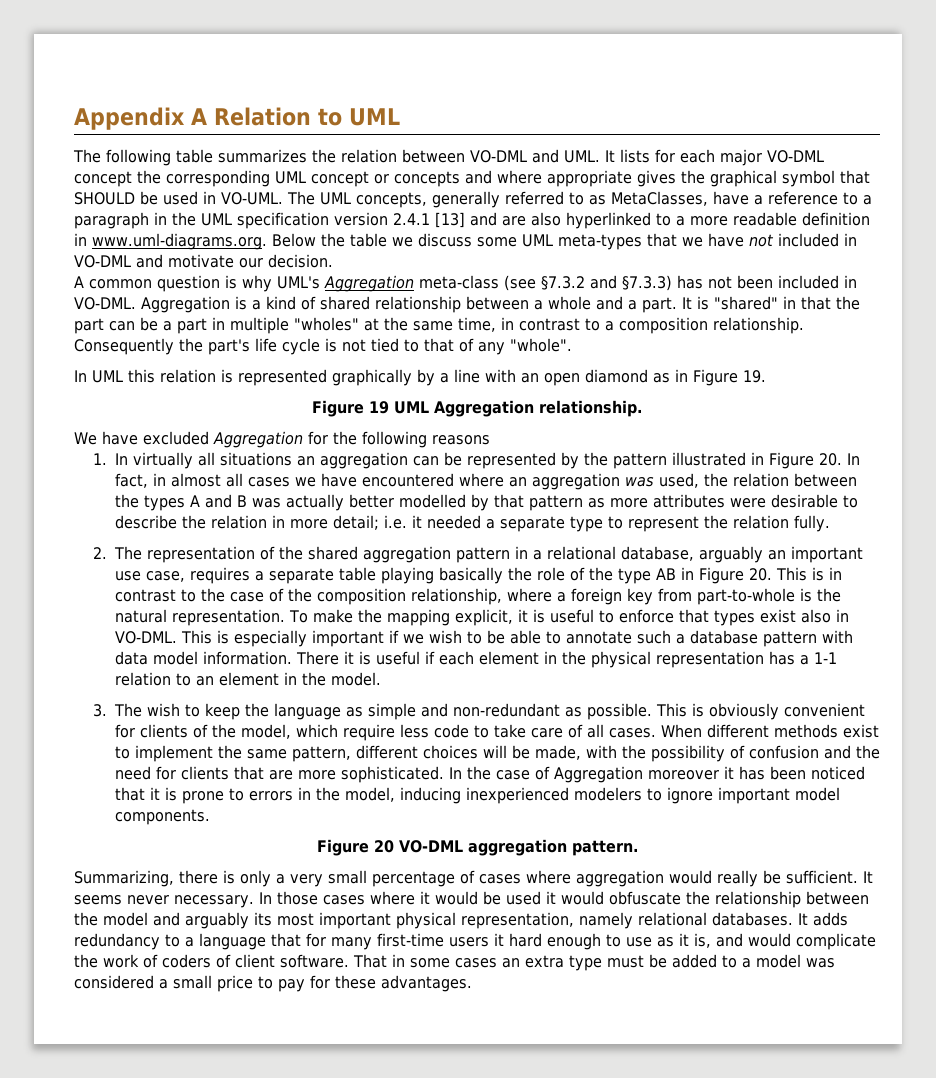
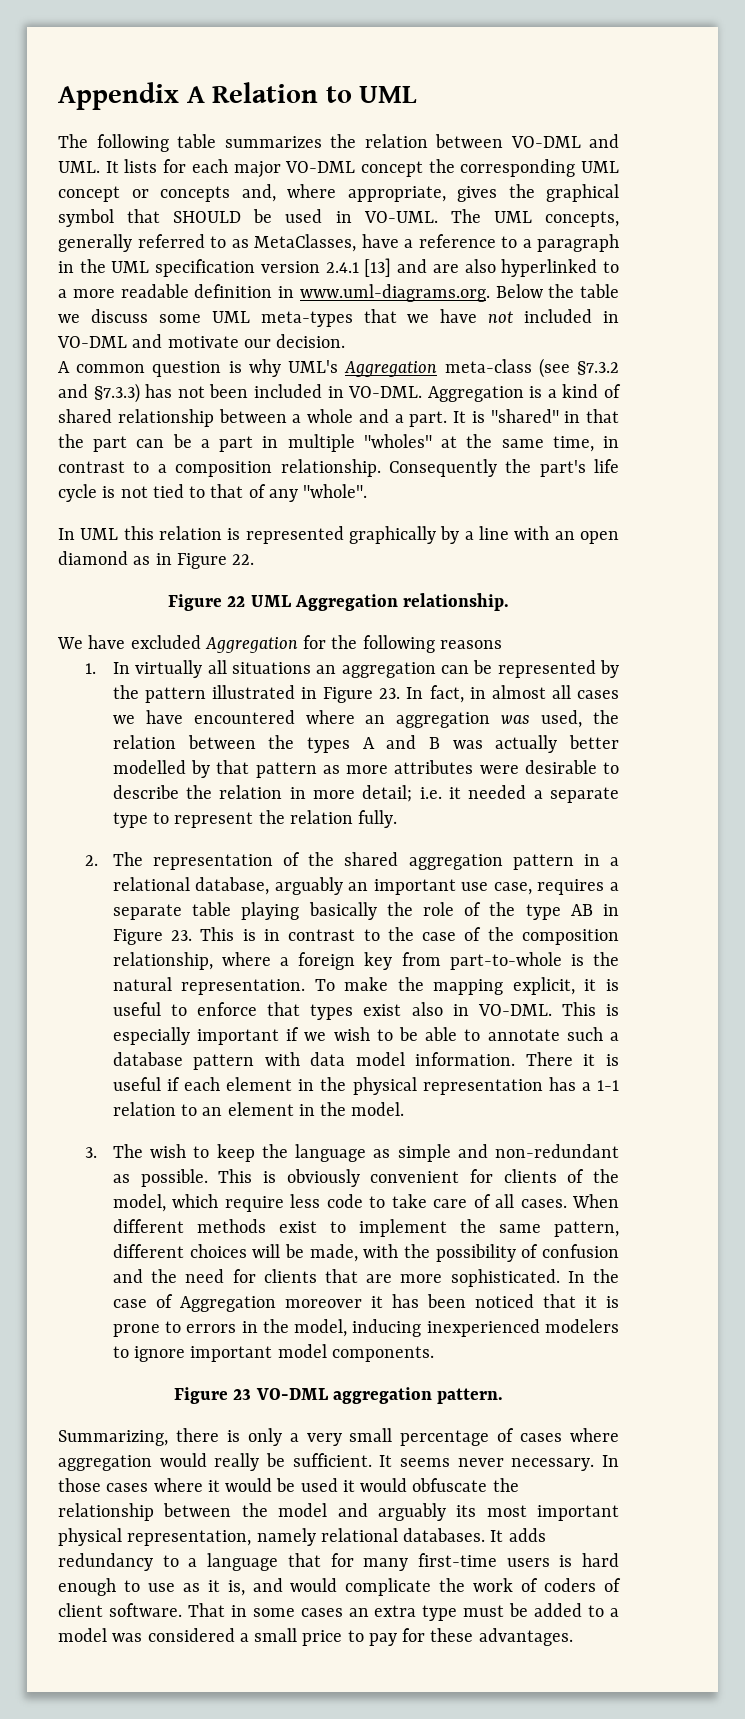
[465,170,632,187] and where appropriate -> [241,184,446,202] and, where appropriate,
[742,370,766,383] [312,400,389,417] 19. // Figure 19 -> [232,554,255,565] [167,594,246,611] 22. // Figure 22
[818,453,842,466] 20. -> [379,688,401,699] 23.
[748,568,772,581] 20. -> [171,930,193,941] 23.
[373,840,394,853] 20 -> [233,1389,252,1400] 23
[494,933,504,946] it -> [559,1555,573,1567] is

